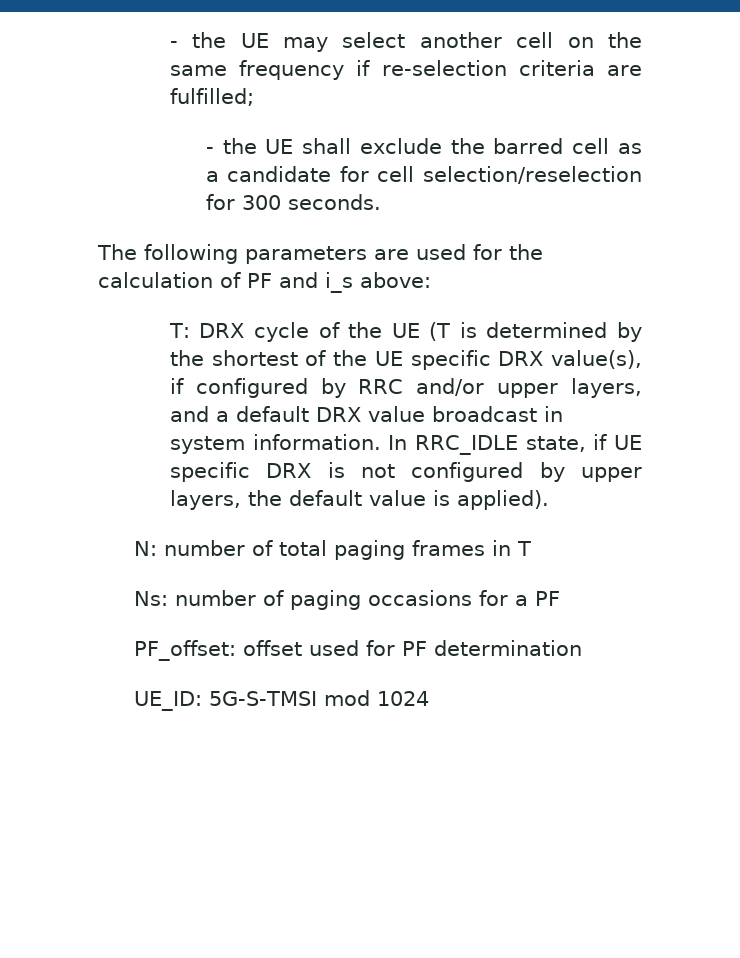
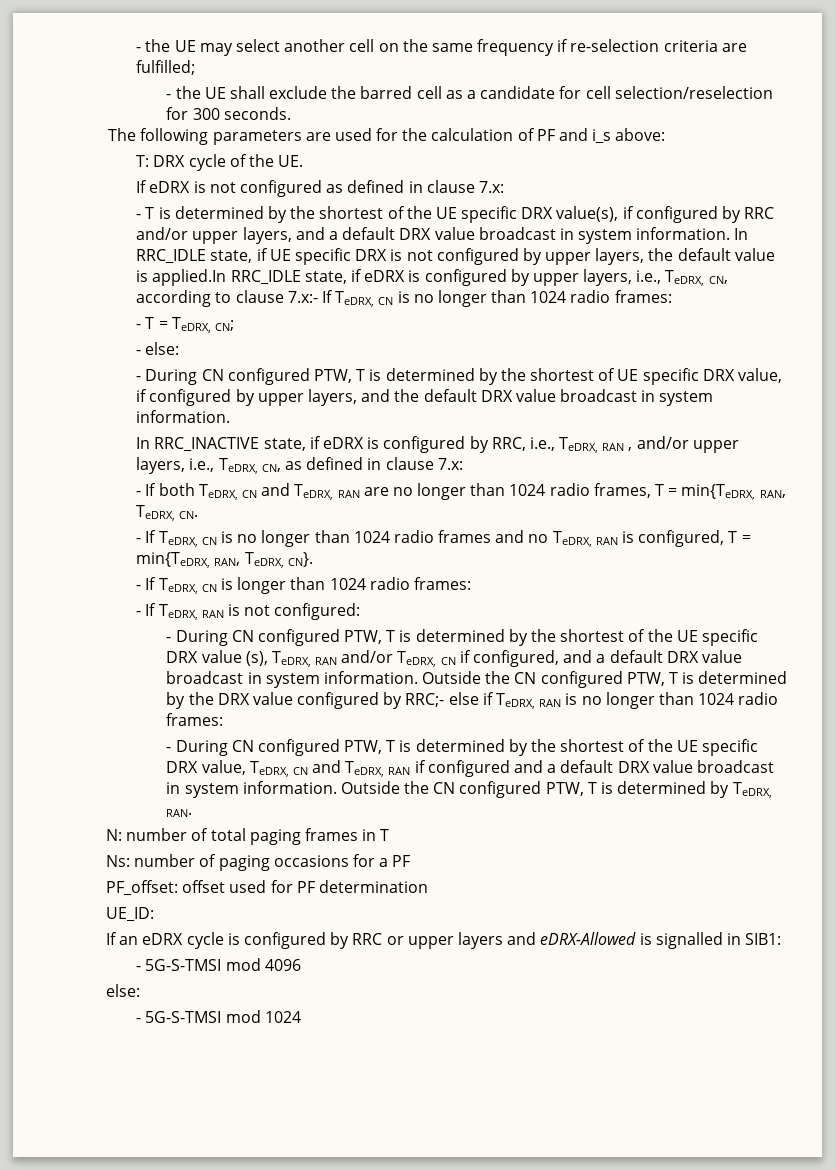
[391,322,451,341] UE (T -> [278,155,304,167] [136,180,504,197] [136,207,155,219] UE. // If eDRX is not configured as defined in clause 7.x: // - T
[456,490,549,510] applied). -> [152,269,728,286] [136,290,672,307] [136,317,234,333] [136,342,180,355] [136,368,783,385] [136,389,714,406] [136,410,231,423] [136,436,739,453] [136,457,463,474] [136,483,786,500] [136,505,199,521] [136,530,751,547] [136,552,313,568] [136,577,471,594] [136,603,361,620] [166,629,758,646] [166,650,742,667] [166,671,788,688] [166,692,779,709] [166,713,224,726] [166,739,758,756] [166,760,774,777] [166,781,772,798] [166,809,193,817] applied.In RRC_IDLE state, if eDRX is configured by upper layers, i.e., TeDRX, CN, according to clause 7.x:- If TeDRX, CN is no longer than 1024 radio frames: // - T = TeDRX, CN; // - else: // - During CN configured PTW, T is determined by the shortest of UE specific DRX value, if configured by upper layers, and the default DRX value broadcast in system information. // In RRC_INACTIVE state, if eDRX is configured by RRC, i.e., TeDRX, RAN , and/or upper layers, i.e., TeDRX, CN, as defined in clause 7.x: // - If both TeDRX, CN and TeDRX, RAN are no longer than 1024 radio frames, T = min{TeDRX, RAN, TeDRX, CN. // - If TeDRX, CN is no longer than 1024 radio frames and no TeDRX, RAN is configured, T = min{TeDRX, RAN, TeDRX, CN}. // - If TeDRX, CN is longer than 1024 radio frames: // - If TeDRX, RAN is not configured: // - During CN configured PTW, T is determined by the shortest of the UE specific DRX value (s), TeDRX, RAN and/or TeDRX, CN if configured, and a default DRX value broadcast in system information. Outside the CN configured PTW, T is determined by the DRX value configured by RRC;- else if TeDRX, RAN is no longer than 1024 radio frames: // - During CN configured PTW, T is determined by the shortest of the UE specific DRX value, TeDRX, CN and TeDRX, RAN if configured and a default DRX value broadcast in system information. Outside the CN configured PTW, T is determined by TeDRX, RAN.
(202, 701) none -> [106,932,782,949] [136,958,301,971] [106,984,141,997] [136,1018,142,1023] // If an eDRX cycle is configured by RRC or upper layers and eDRX-Allowed is signalled in SIB1: // - 5G-S-TMSI mod 4096 // else: // -

